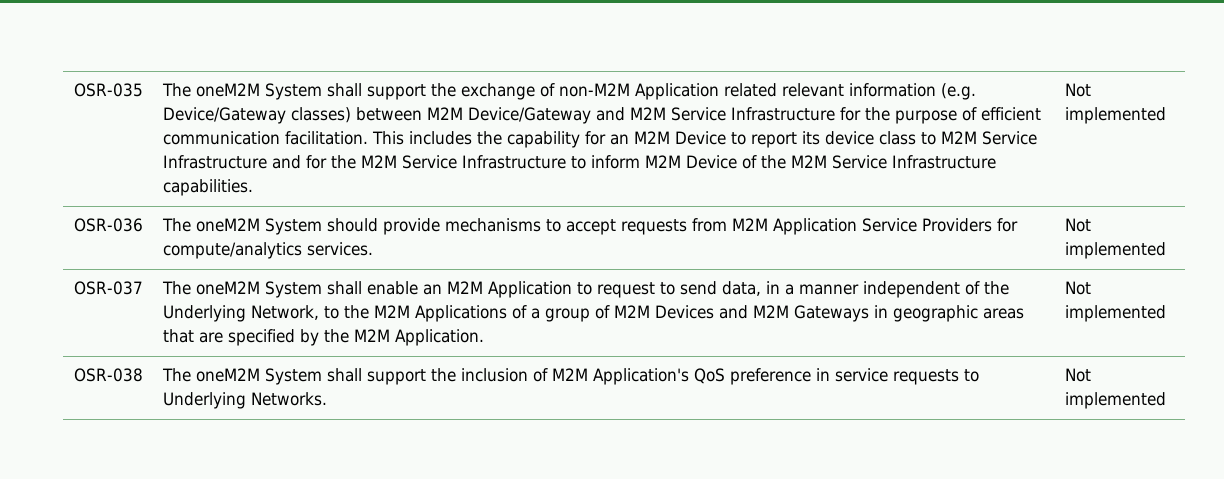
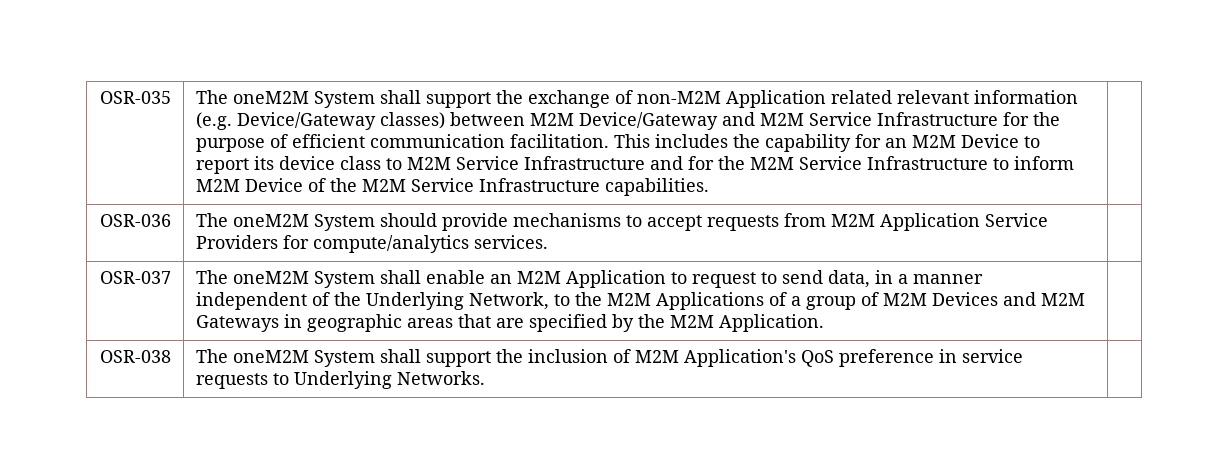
[1065,83,1092,97] [1065,107,1167,124] Not implemented -> (709, 187) none
[1065,218,1092,232] [1065,242,1167,259] Not implemented -> (548, 242) none
[1065,281,1092,295] [1065,305,1167,322] Not implemented -> (824, 323) none
[1065,368,1092,382] [1065,392,1167,409] Not implemented -> (485, 378) none

